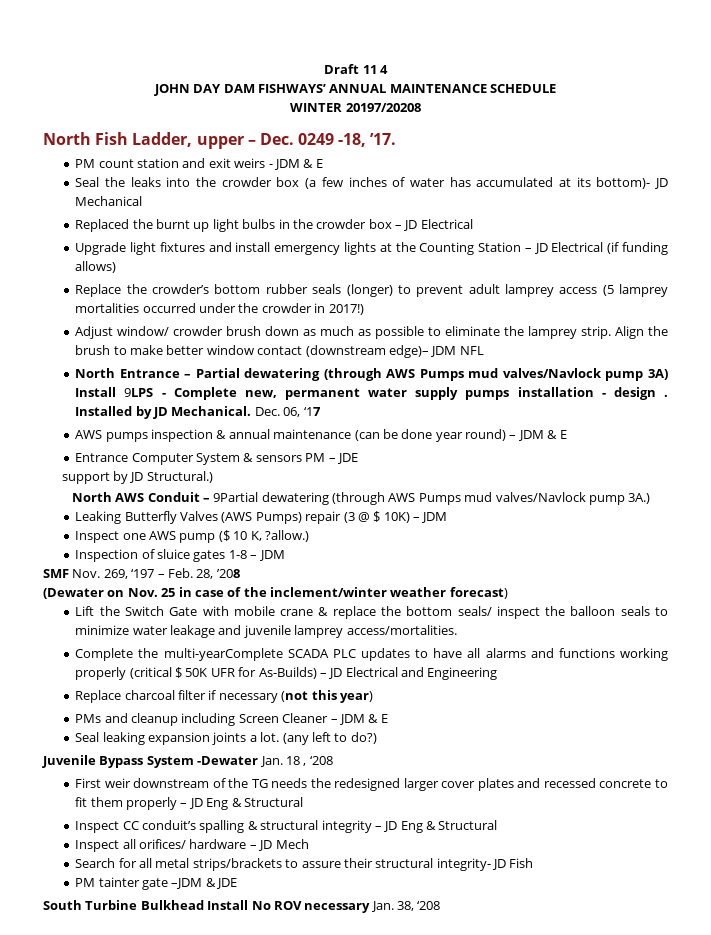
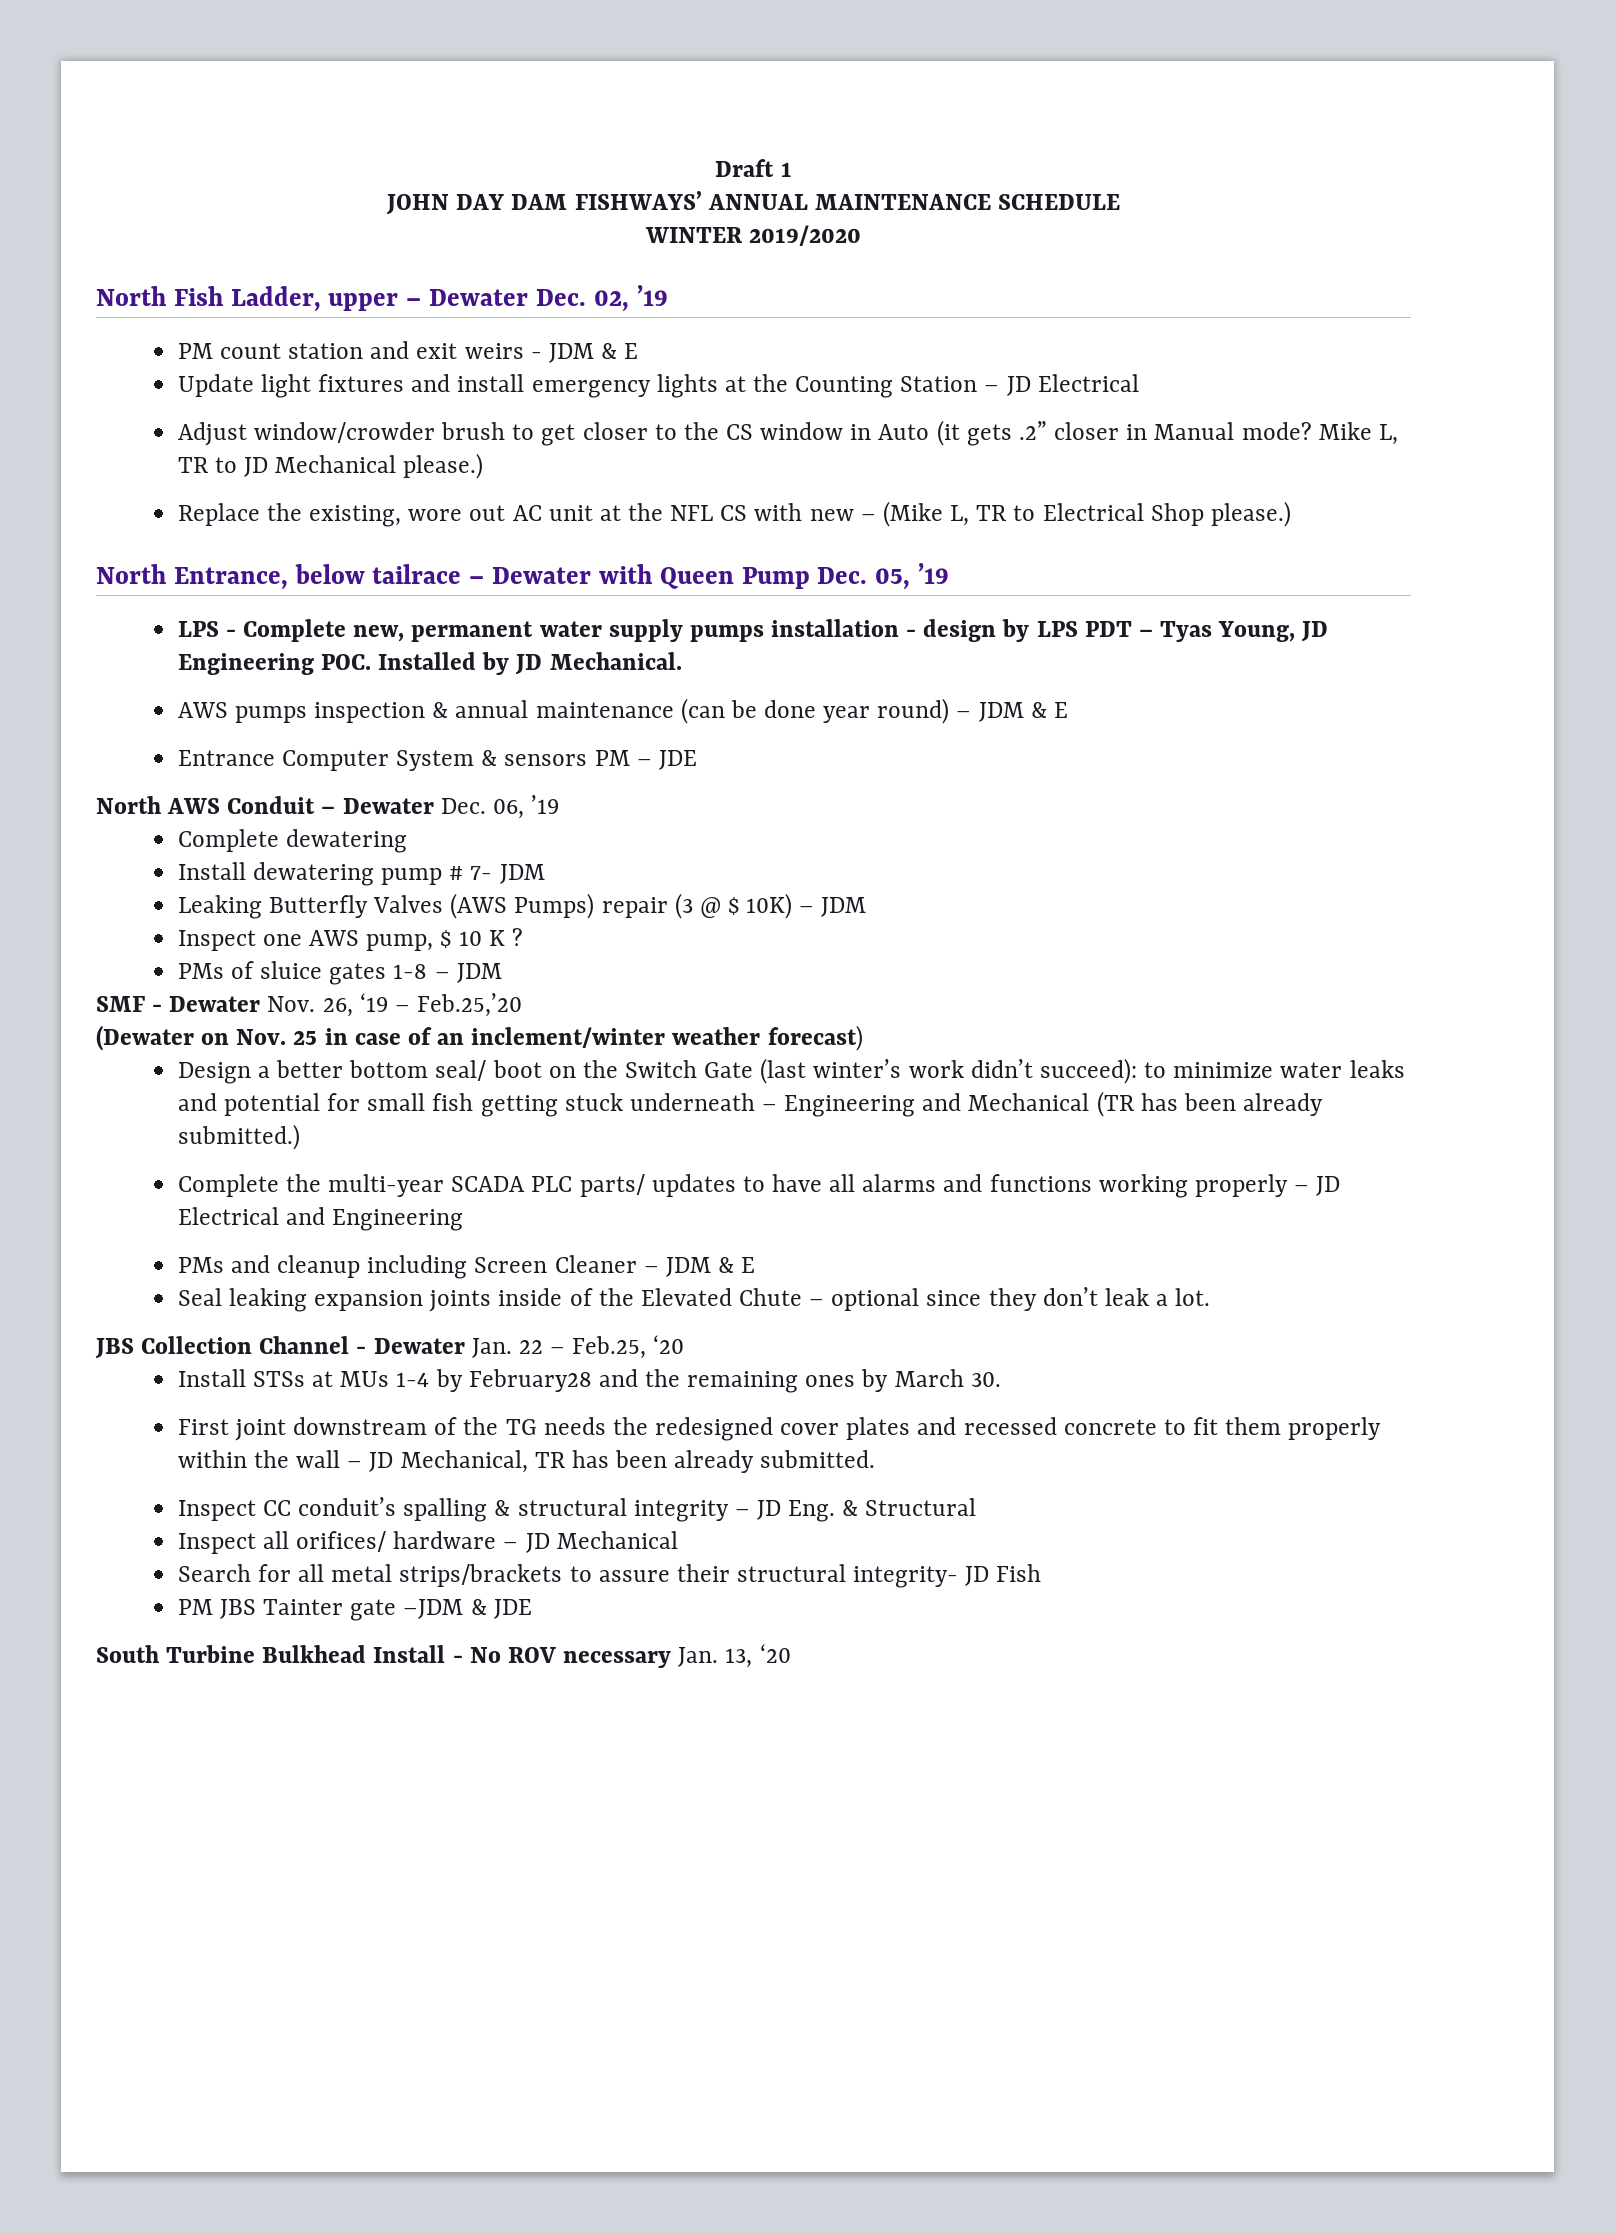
[362,65,388,74] 11 4 -> [780,162,792,177] 1
[345,103,421,112] 20197/20208 -> [749,225,862,246] 2019/2020
[259,133,397,147] Dec. 0249 -18, ’17. -> [429,285,668,312] Dewater Dec. 02, ’19
[75,177,668,189] [75,196,143,206] [75,219,473,232] [75,242,127,255] Seal the leaks into the crowder box (a few inches of water has accumulated at its bottom)- JD Mechanical // Replaced the burnt up light bulbs in the crowder box – JD Electrical // Upgrade -> [177,374,254,397] Update
[607,242,668,255] [75,261,117,273] [75,284,668,297] [75,303,364,315] [75,326,668,339] [75,345,484,358] [75,368,668,381] [75,387,154,397] (if funding allows) // Replace the crowder’s bottom rubber seals (longer) to prevent adult lamprey access (5 lamprey mortalities occurred under the crowder in 2017!) // Adjust window/ crowder brush down as much as possible to eliminate the lamprey strip. Align the brush to make better window contact (downstream edge)– JDM NFL // North Entrance – Partial dewatering (through AWS Pumps mud valves/Navlock pump 3A) Install 9LPS -> [177,420,1398,446] [177,453,484,479] [177,501,1291,527] [96,563,950,590] [177,621,219,637] // Adjust window/crowder brush to get closer to the CS window in Auto (it gets .2” closer in Manual mode? Mike L, TR to JD Mechanical please.) // Replace the existing, wore out AC unit at the NFL CS with new – (Mike L, TR to Electrical Shop please.) // North Entrance, below tailrace – Dewater with Queen Pump Dec. 05, ’19 // LPS
[663,394,668,397] . -> [1002,619,1329,642] [177,653,371,675] by LPS PDT – Tyas Young, JD Engineering POC.
[254,407,321,417] Dec. 06, ‘17 -> (682, 661) none
[61,471,213,484] // support by JD Structural.) -> (697, 760) none
[213,492,651,505] 9Partial dewatering (through AWS Pumps mud valves/Navlock pump 3A.) -> [342,795,560,819] [177,829,407,853] [177,862,545,886] Dewater Dec. 06, ’19 // Complete dewatering // Install dewatering pump # 7- JDM
[179,530,309,543] [75,549,139,562] pump ($ 10 K, ?allow.) // Inspection -> [366,928,523,951] [177,963,224,979] pump, $ 10 K ? // PMs
[72,568,240,579] Nov. 269, ‘197 – Feb. 28, ’208 -> [152,993,523,1017] - Dewater Nov. 26, ‘19 – Feb.25,’20
[243,587,267,597] the -> [437,1033,465,1045] an
[75,606,669,619] [75,625,457,638] Lift the Switch Gate with mobile crane & replace the bottom seals/ inspect the balloon seals to minimize water leakage and juvenile lamprey access/mortalities. -> [177,1058,1405,1084] [177,1091,1324,1117] [177,1124,300,1150] Design a better bottom seal/ boot on the Switch Gate (last winter’s work didn’t succeed): to minimize water leaks and potential for small fish getting stuck underneath – Engineering and Mechanical (TR has been already submitted.)
[163,648,283,661] multi-yearComplete -> [328,1174,445,1197] multi-year
(356, 653) none -> [579,1174,645,1197] parts/
[129,667,317,679] (critical $ 50K UFR for As-Builds) -> (1288, 1185) none
[75,690,373,703] // Replace charcoal filter if necessary (not this year) -> (464, 1220) none
[249,732,377,745] [42,755,333,768] a lot. (any left to do?) // Juvenile Bypass System -Dewater Jan. 18 , ‘208 -> [498,1287,1211,1311] [95,1335,685,1359] [177,1369,1001,1393] inside of the Elevated Chute – optional since they don’t leak a lot. // JBS Collection Channel - Dewater Jan. 22 – Feb.25, ‘20 // Install STSs at MUs 1-4 by February28 and the remaining ones by March 30.
[104,778,131,788] weir -> [234,1419,286,1441] joint
[403,778,439,791] larger -> (774, 1429) none
[180,797,303,810] – JD Eng & Structural -> [177,1450,876,1473] within the wall – JD Mechanical, TR has been already submitted.
[400,821,423,833] Eng -> [788,1500,836,1522] Eng.
[275,839,309,849] Mech -> [556,1531,678,1549] Mechanical
[98,877,140,887] tainter -> [219,1599,344,1619] JBS Tainter
(249, 905) none -> [452,1655,463,1663] -
[397,901,441,911] 38, ‘208 -> [725,1644,791,1668] 13, ‘20

